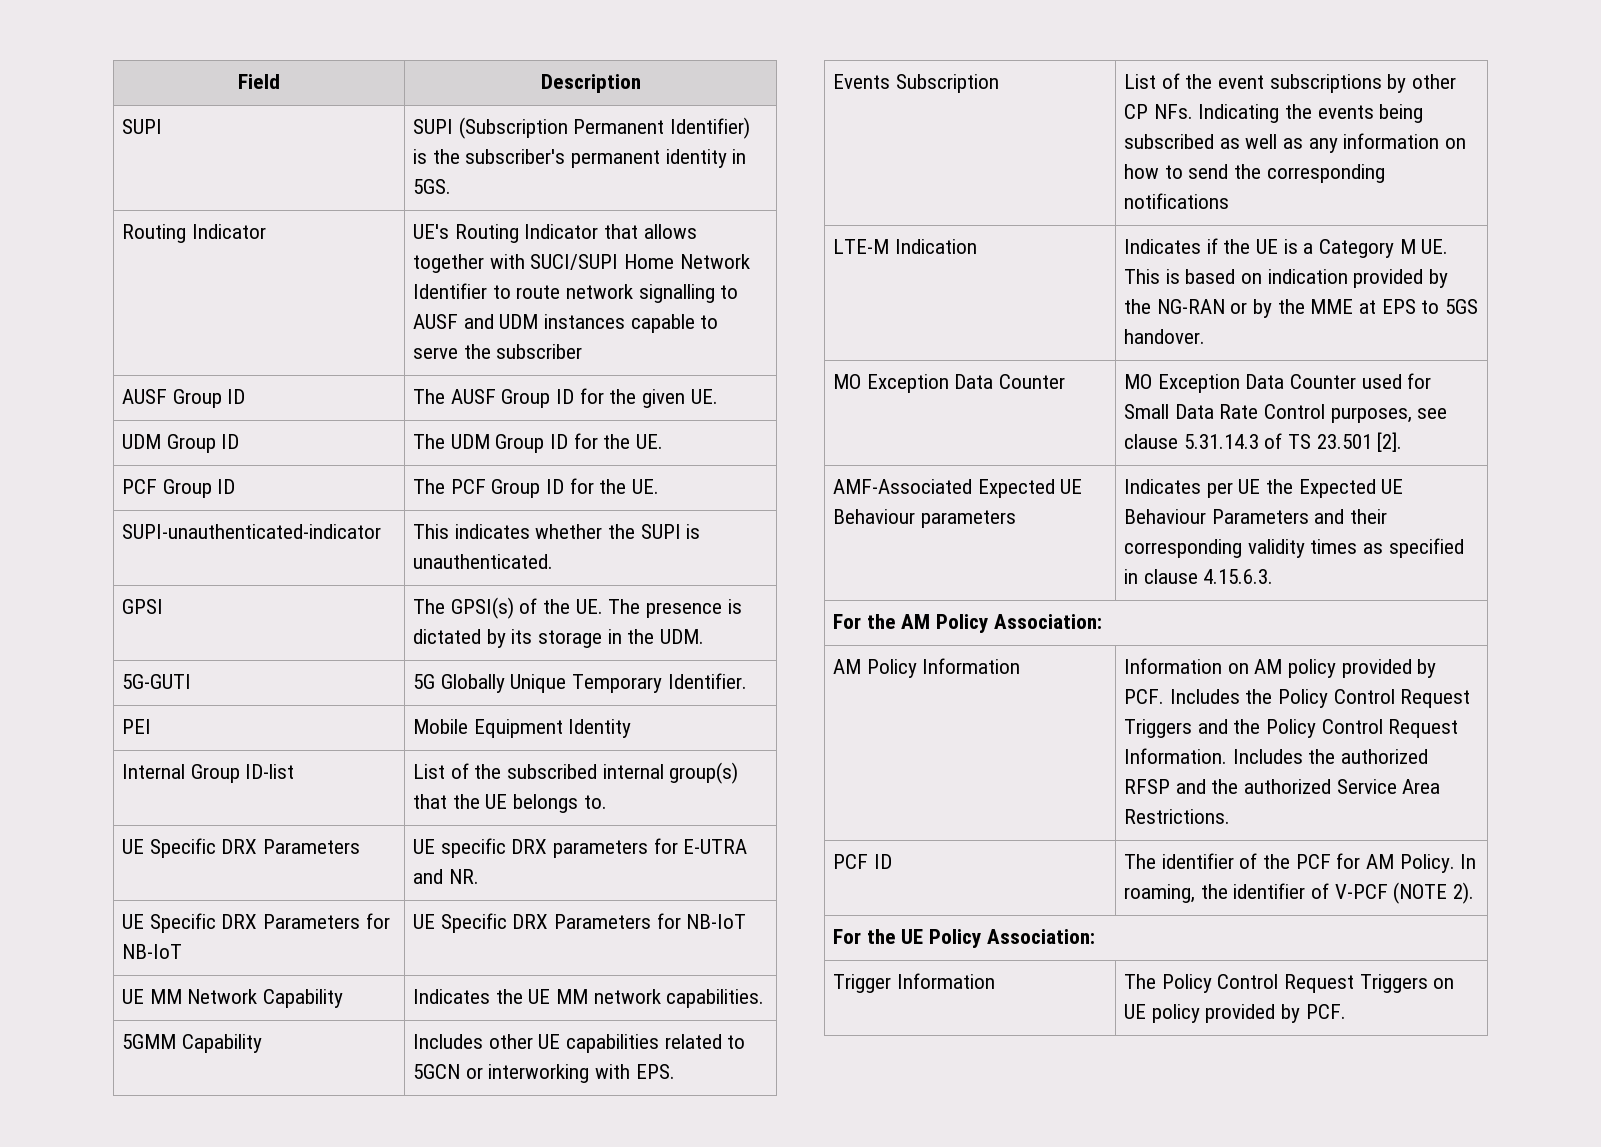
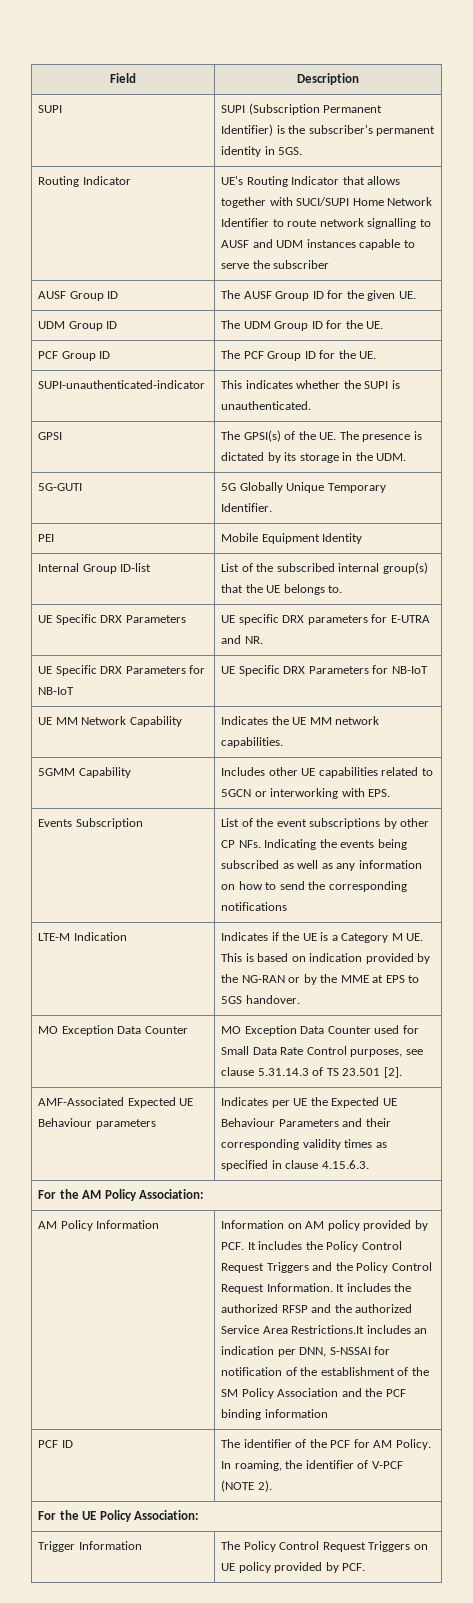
[1169,689,1240,704] Includes -> [247,1241,303,1250] It includes
[1232,749,1303,764] Includes -> [336,1283,391,1292] It includes
[1124,809,1231,824] Restrictions. -> [291,1325,428,1334] [221,1346,391,1357] [221,1367,429,1376] [221,1388,406,1399] [221,1409,328,1420] Restrictions.It includes an indication per DNN, S-NSSAI for notification of the establishment of the SM Policy Association and the PCF binding information

